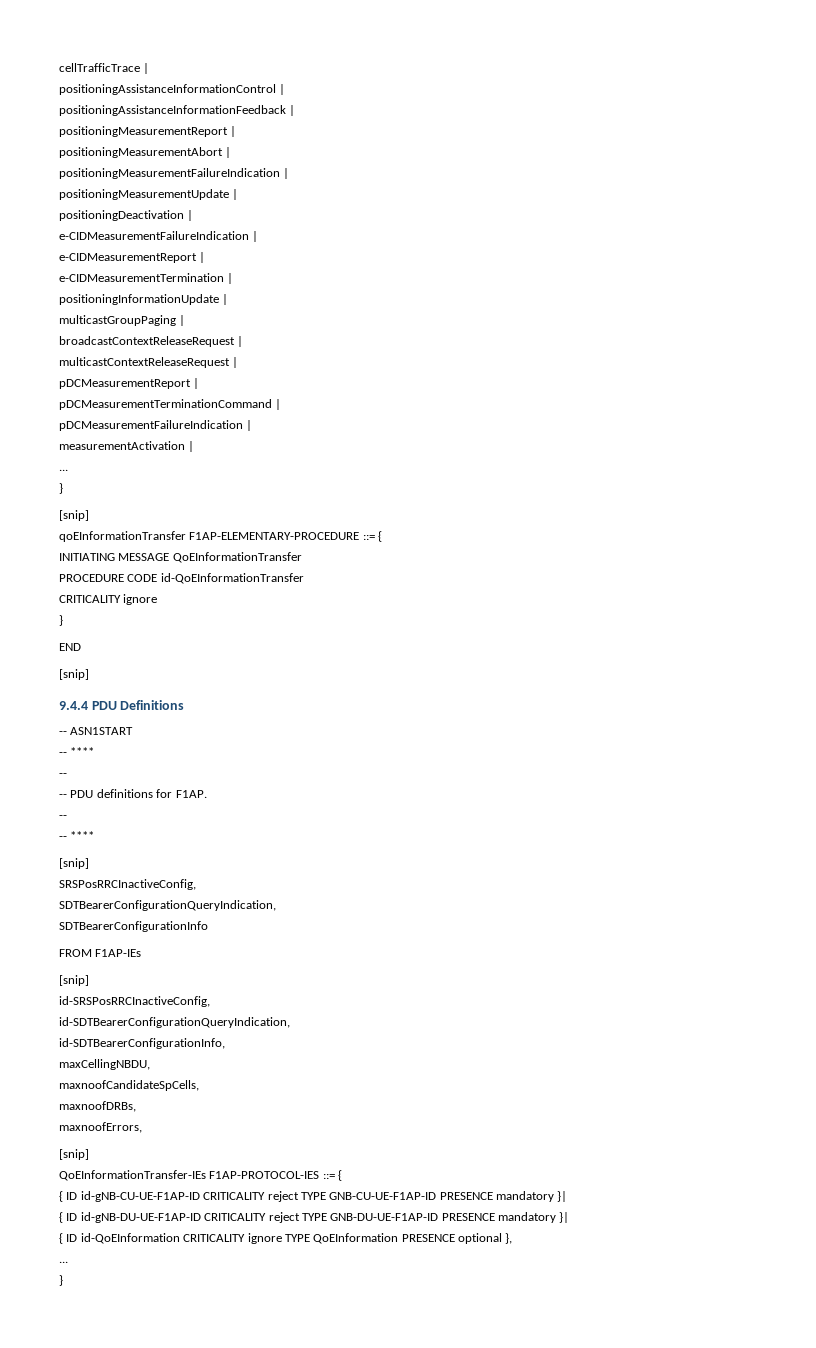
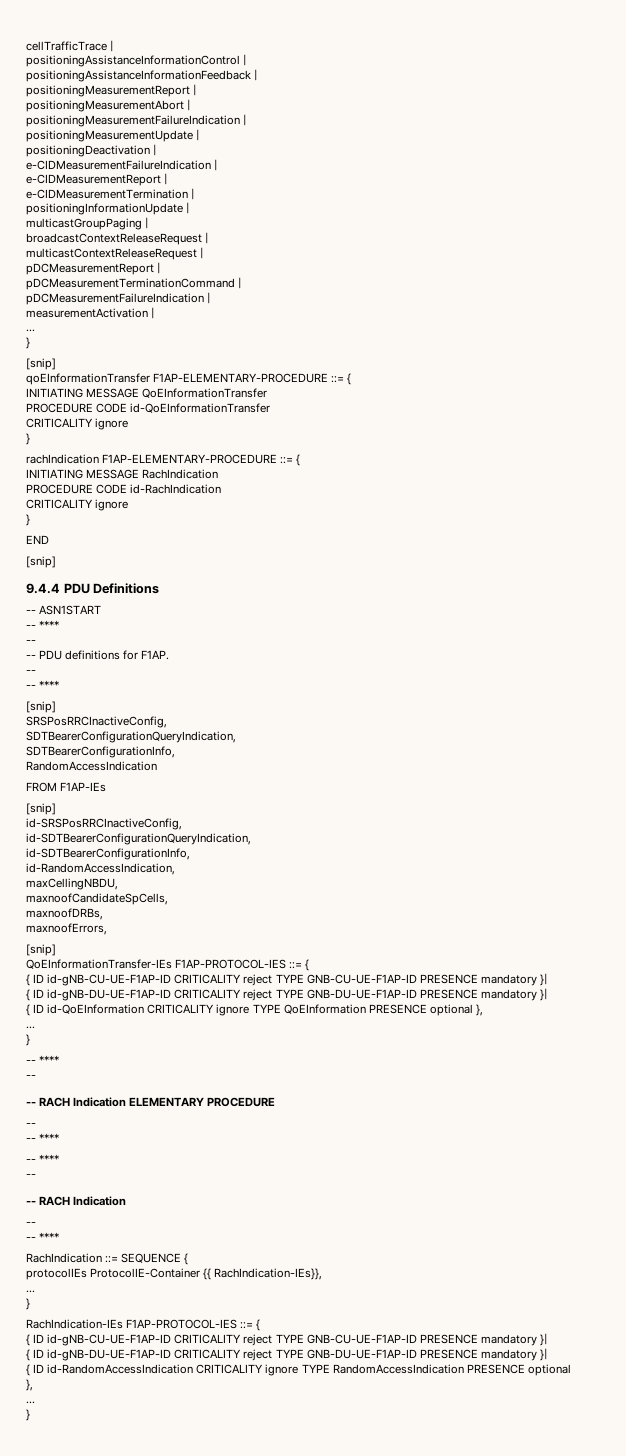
(63, 620) none -> [26,454,301,466] [26,469,219,479] [26,484,222,494] [26,499,129,511] [26,514,30,526] // rachIndication F1AP-ELEMENTARY-PROCEDURE ::= { // INITIATING MESSAGE RachIndication // PROCEDURE CODE id-RachIndication // CRITICALITY ignore // }
[59,921,208,932] SDTBearerConfigurationInfo -> [26,746,175,758] [26,761,157,771] SDTBearerConfigurationInfo, // RandomAccessIndication
(225, 1043) none -> [26,863,175,875] // id-RandomAccessIndication,
(63, 1280) none -> [26,1055,60,1064] [26,1075,36,1079] [26,1097,276,1107] [26,1123,36,1127] [26,1133,60,1142] [26,1154,60,1163] [26,1174,36,1178] [26,1196,127,1206] [26,1222,36,1226] [26,1232,60,1241] [26,1253,189,1265] [26,1268,323,1280] [26,1290,35,1293] [26,1298,30,1310] [26,1319,261,1331] [26,1333,548,1346] [26,1348,548,1361] [26,1364,571,1376] [26,1379,33,1391] [26,1401,35,1404] [26,1409,30,1421] // -- **** // -- // -- RACH Indication ELEMENTARY PROCEDURE // -- // -- **** // -- **** // -- // -- RACH Indication // -- // -- **** // RachIndication ::= SEQUENCE { // protocolIEs ProtocolIE-Container {{ RachIndication-IEs}}, // ... // } // RachIndication-IEs F1AP-PROTOCOL-IES ::= { // { ID id-gNB-CU-UE-F1AP-ID CRITICALITY reject TYPE GNB-CU-UE-F1AP-ID PRESENCE mandatory }| // { ID id-gNB-DU-UE-F1AP-ID CRITICALITY reject TYPE GNB-DU-UE-F1AP-ID PRESENCE mandatory }| // { ID id-RandomAccessIndication CRITICALITY ignore TYPE RandomAccessIndication PRESENCE optional }, // ... // }

